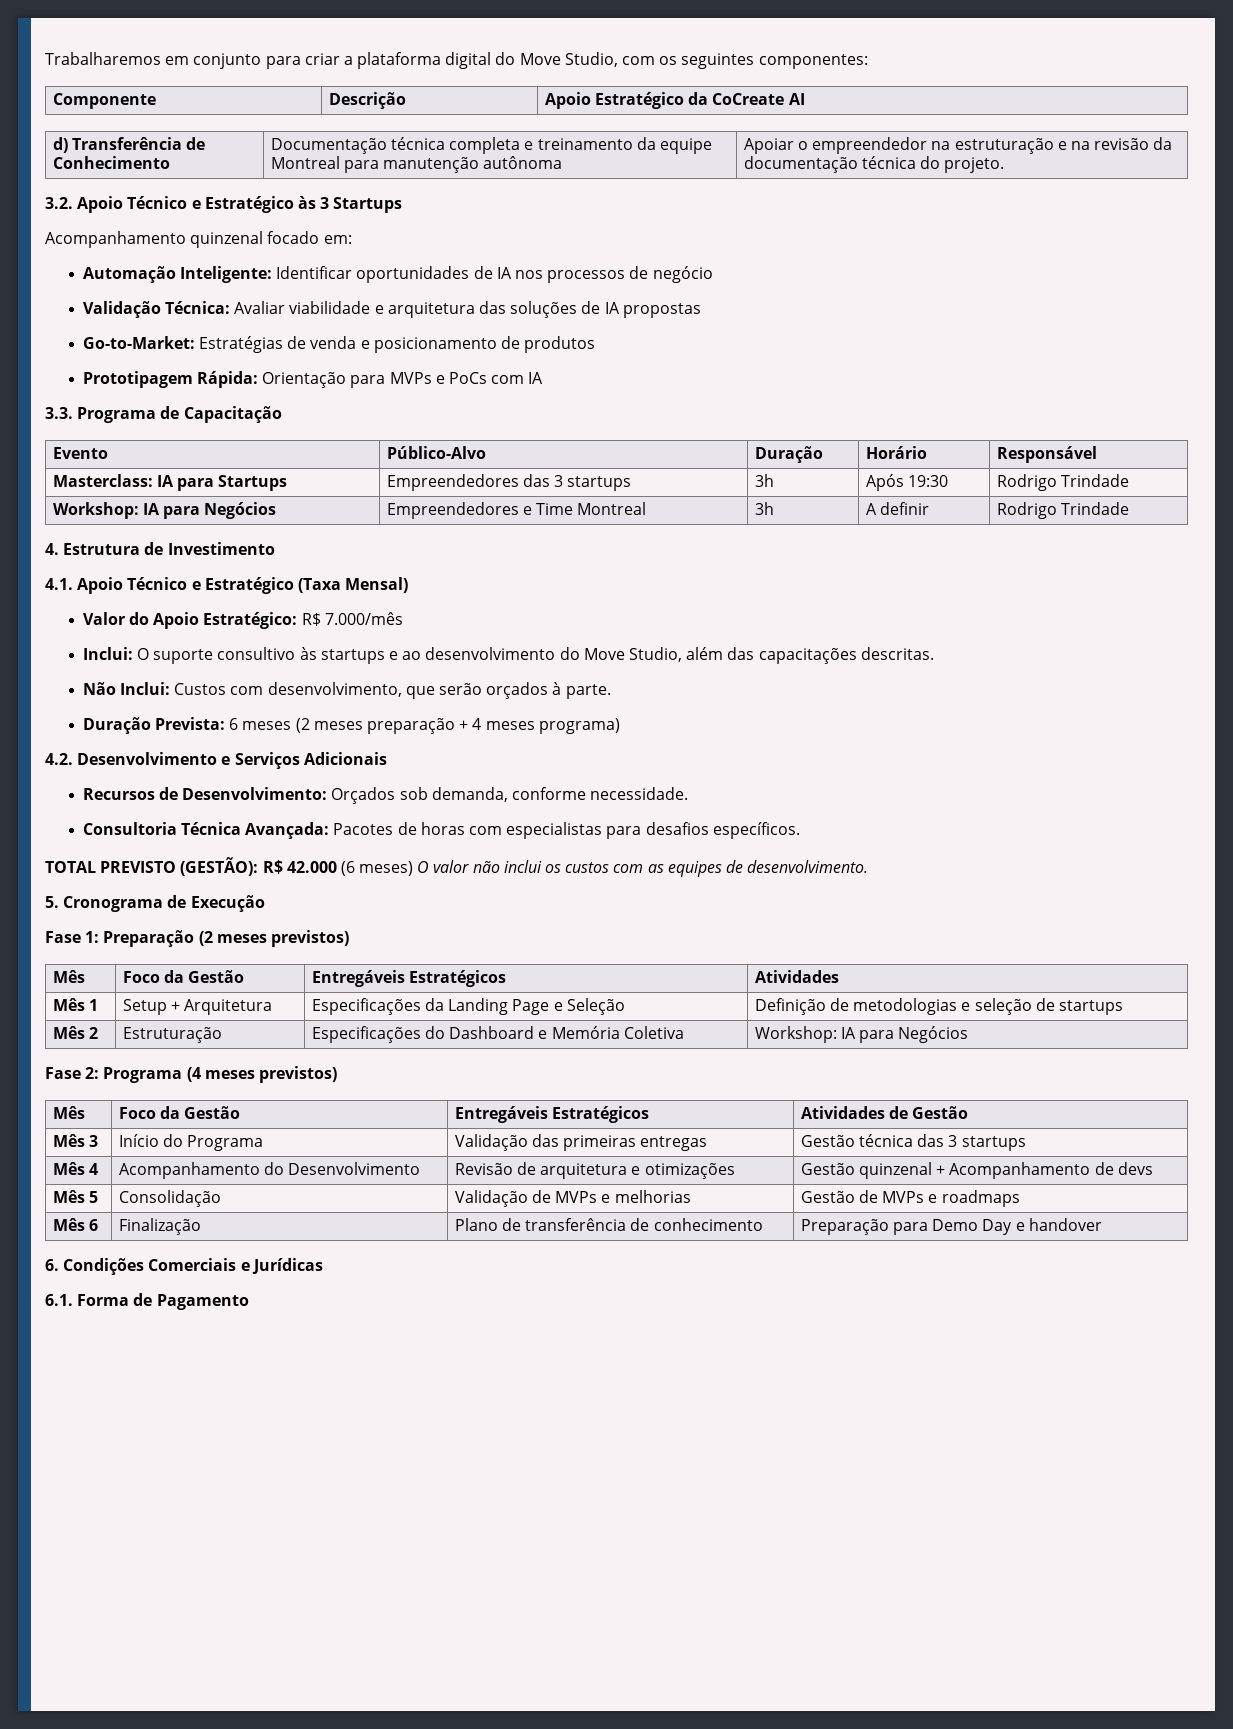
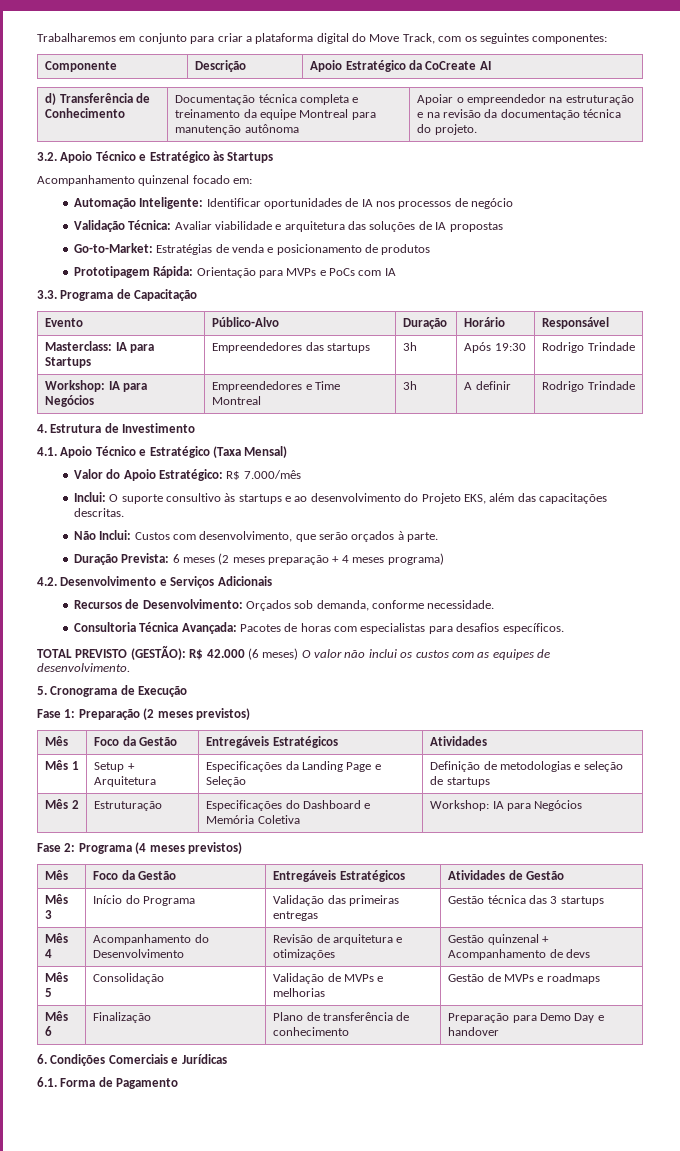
[564,52,618,67] Studio, -> [402,33,435,44] Track,
[320,197,330,209] 3 -> (224, 156) none
[554,475,564,487] 3 -> (324, 346) none
[583,647,682,662] Move Studio, -> [421,493,486,504] Projeto EKS,

